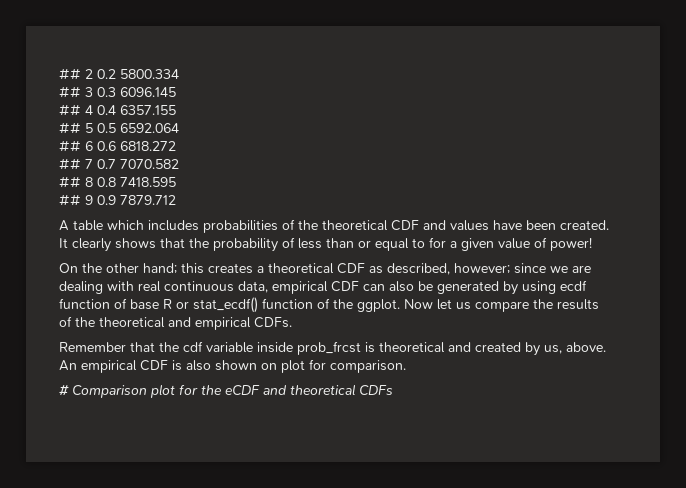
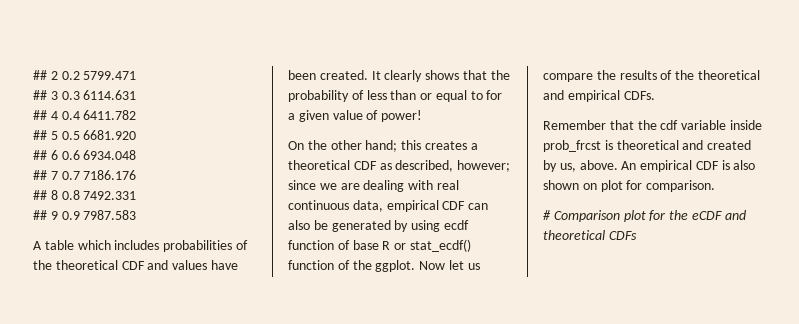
[120,69,179,79] 5800.334 -> [83,71,137,80] 5799.471
[120,87,176,97] 6096.145 -> [83,90,137,100] 6114.631
[120,105,176,115] 6357.155 -> [83,110,137,120] 6411.782
[120,123,179,133] 6592.064 -> [83,130,137,140] 6681.920
[120,141,176,151] 6818.272 -> [83,150,137,160] 6934.048
[120,159,179,169] 7070.582 -> [83,170,137,180] 7186.176
[120,177,176,187] 7418.595 -> [83,191,137,200] 7492.331
[120,195,176,205] 7879.712 -> [83,210,137,220] 7987.583

